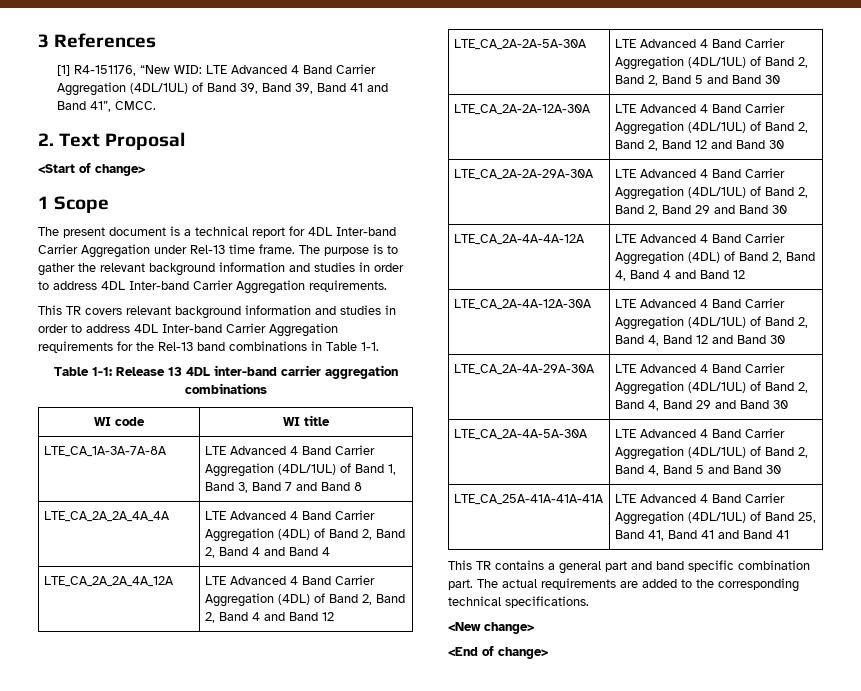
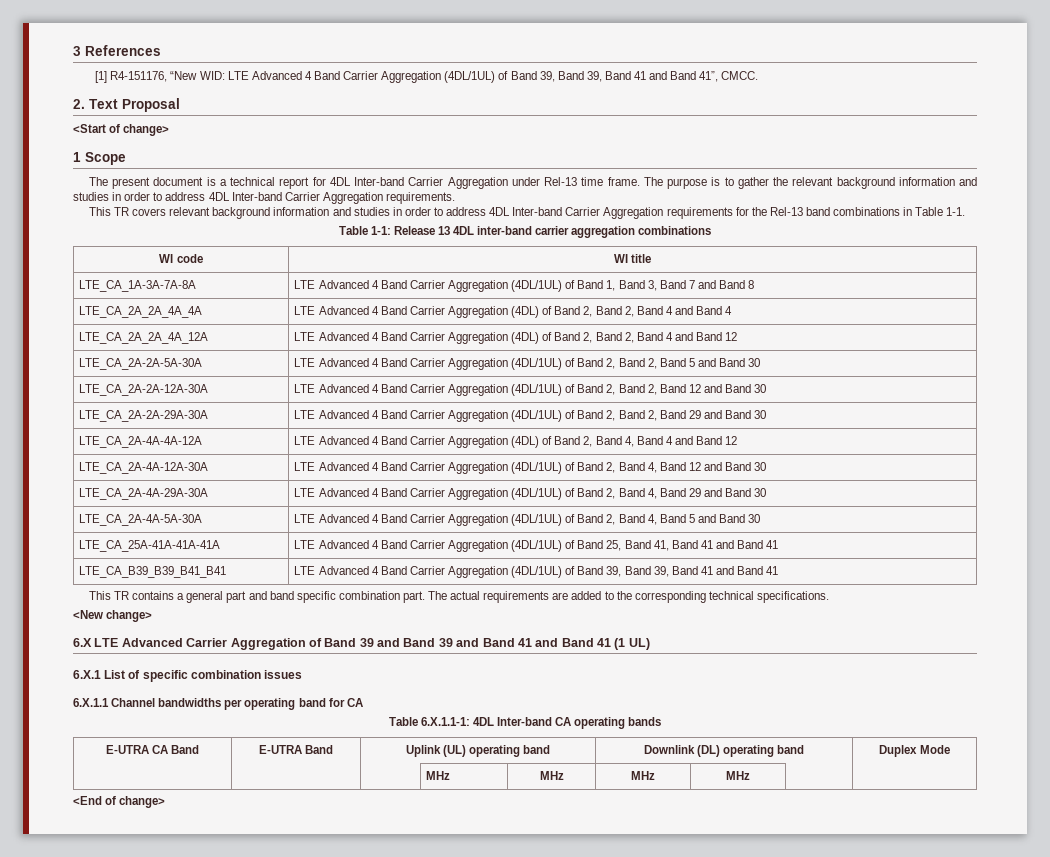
(789, 534) none -> [79,566,227,578] [294,566,779,578] // LTE_CA_B39_B39_B41_B41 | LTE Advanced 4 Band Carrier Aggregation (4DL/1UL) of Band 39, Band 39, Band 41 and Band 41
(534, 628) none -> [73,638,650,650] [73,670,303,682] [73,698,363,710] [388,717,662,729] [105,745,200,754] [258,745,334,754] [405,745,551,757] [643,745,805,757] [879,745,950,757] [426,771,451,780] [539,771,564,780] [631,771,656,780] [726,771,751,780] // 6.X LTE Advanced Carrier Aggregation of Band 39 and Band 39 and Band 41 and Band 41 (1 UL) // 6.X.1 List of specific combination issues // 6.X.1.1 Channel bandwidths per operating band for CA // Table 6.X.1.1-1: 4DL Inter-band CA operating bands // E-UTRA CA Band | E-UTRA Band | Uplink (UL) operating band | Downlink (DL) operating band | Duplex Mode // | | | MHz | MHz | MHz | MHz | |

